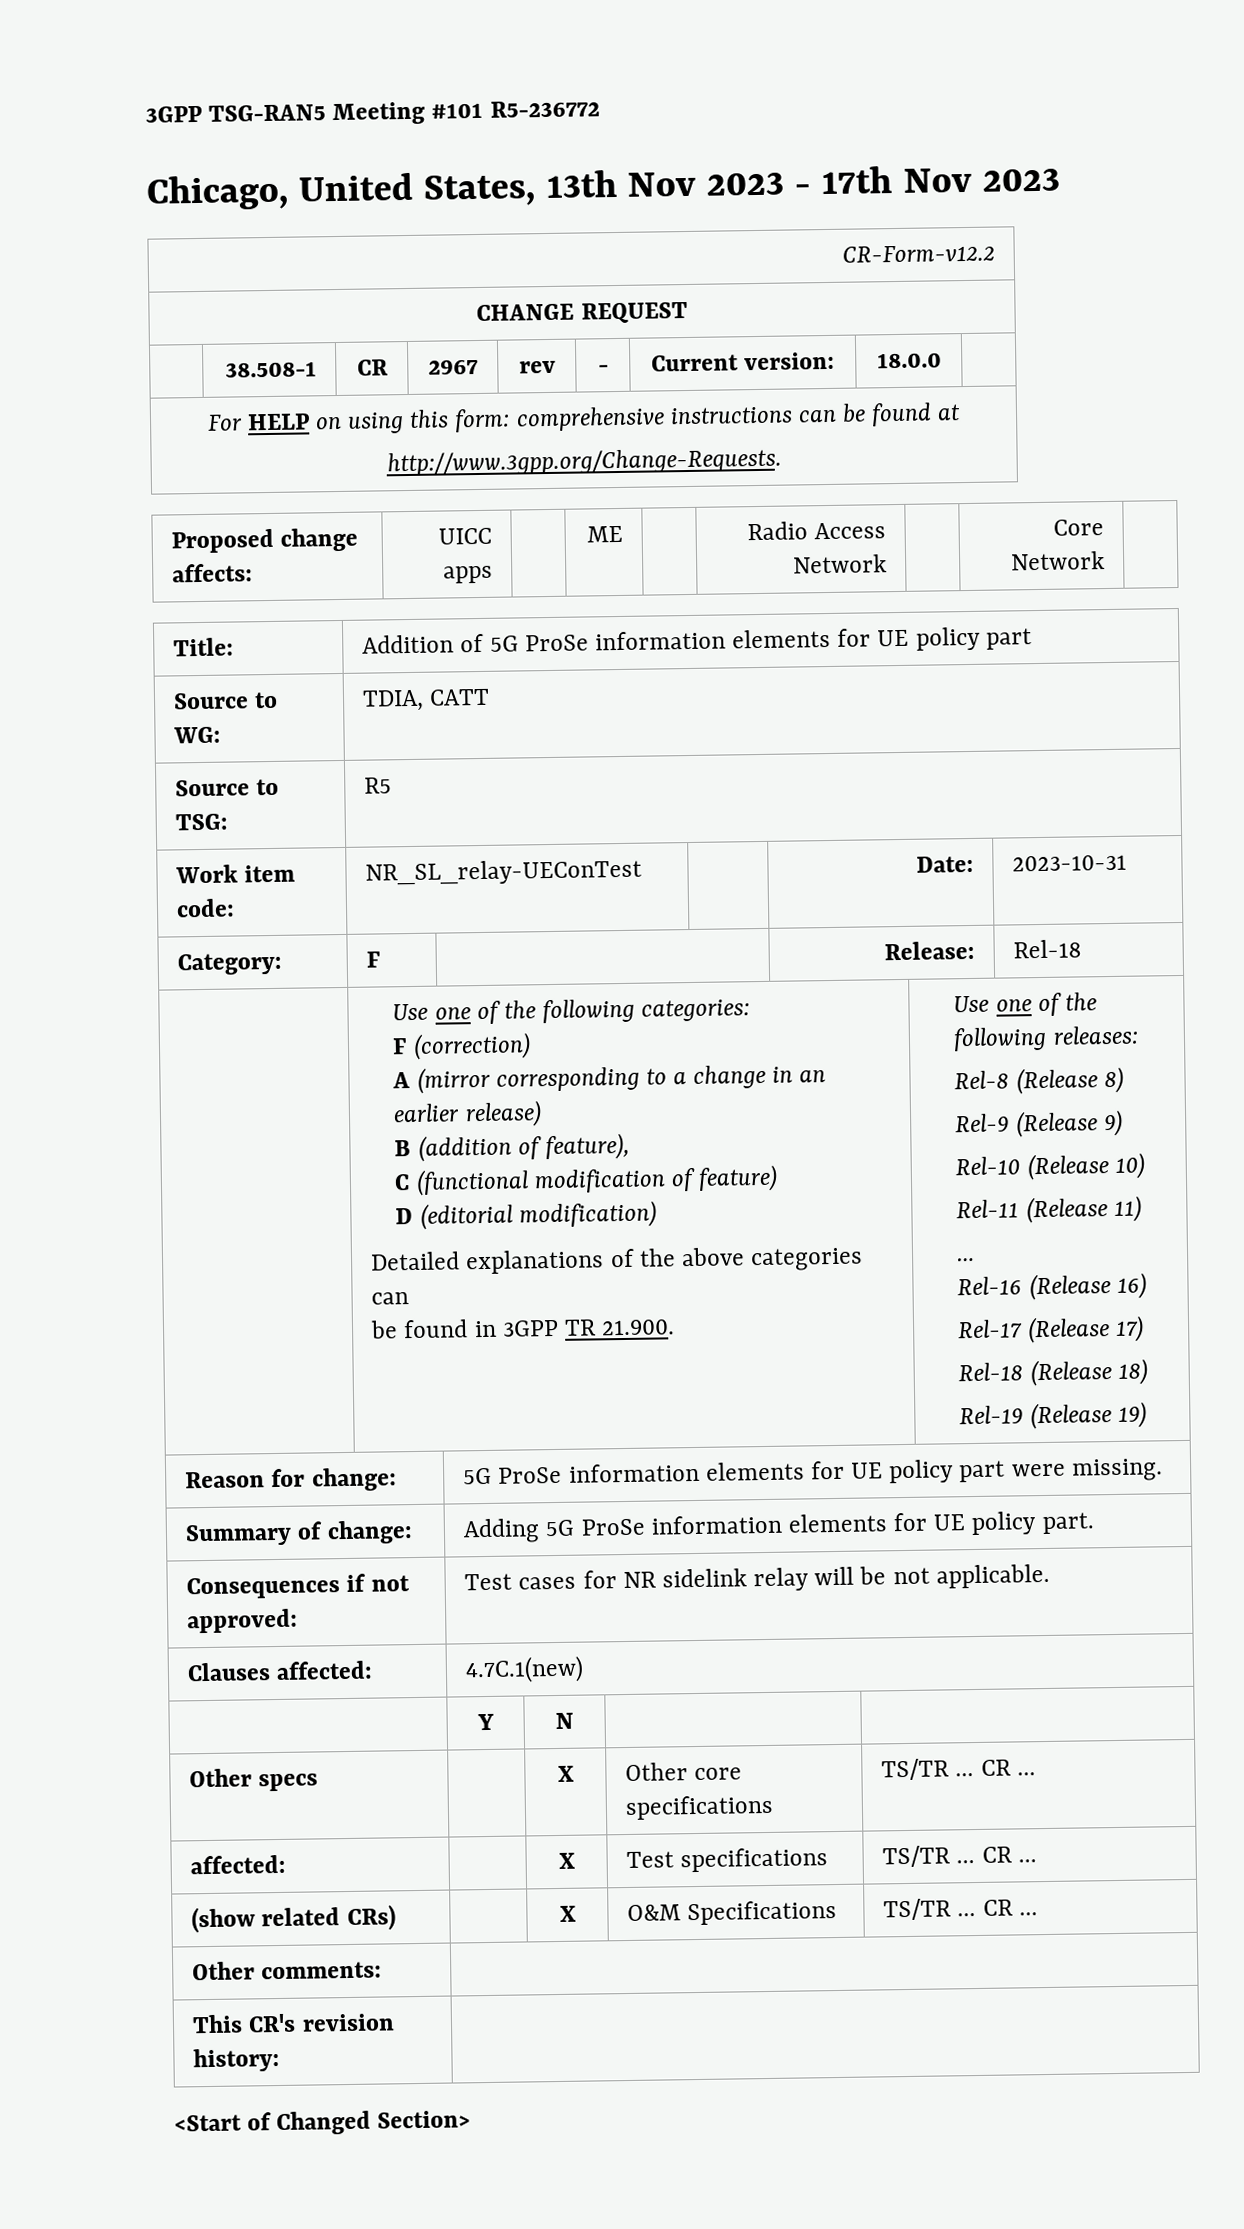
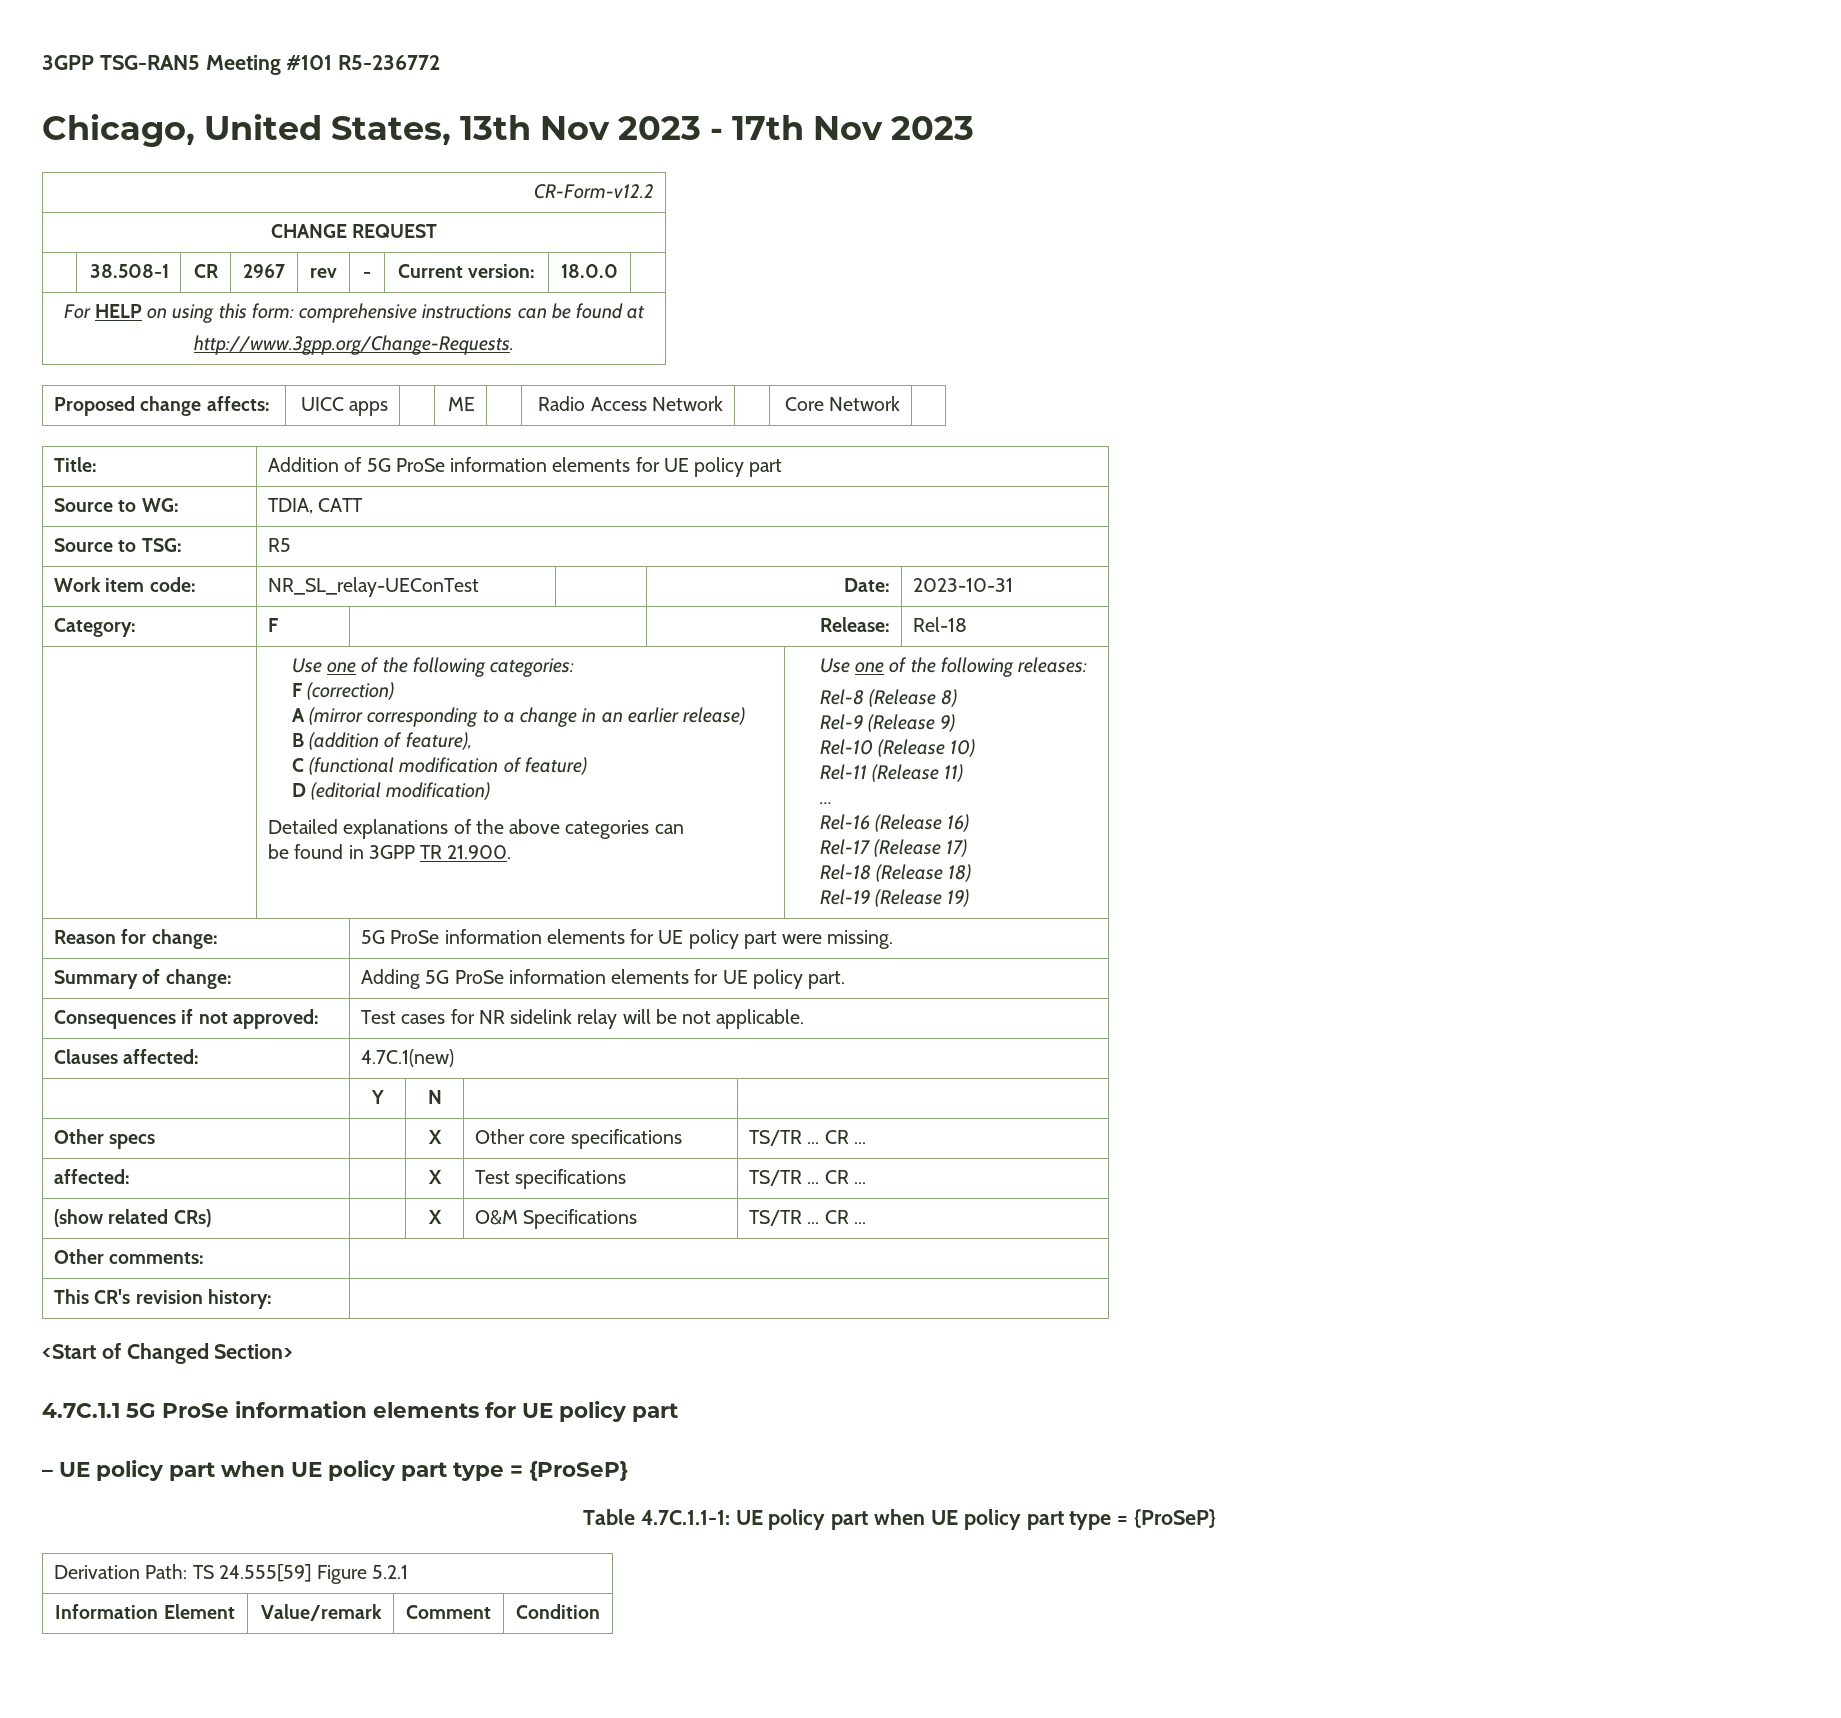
(472, 2119) none -> [42,1401,678,1422] [42,1460,628,1481] [583,1509,1216,1530] [54,1564,409,1584] [55,1604,235,1619] [260,1604,382,1621] [406,1605,491,1619] [516,1604,600,1619] // 4.7C.1.1 5G ProSe information elements for UE policy part // – UE policy part when UE policy part type = {ProSeP} // Table 4.7C.1.1-1: UE policy part when UE policy part type = {ProSeP} // Derivation Path: TS 24.555[59] Figure 5.2.1 // Information Element | Value/remark | Comment | Condition

